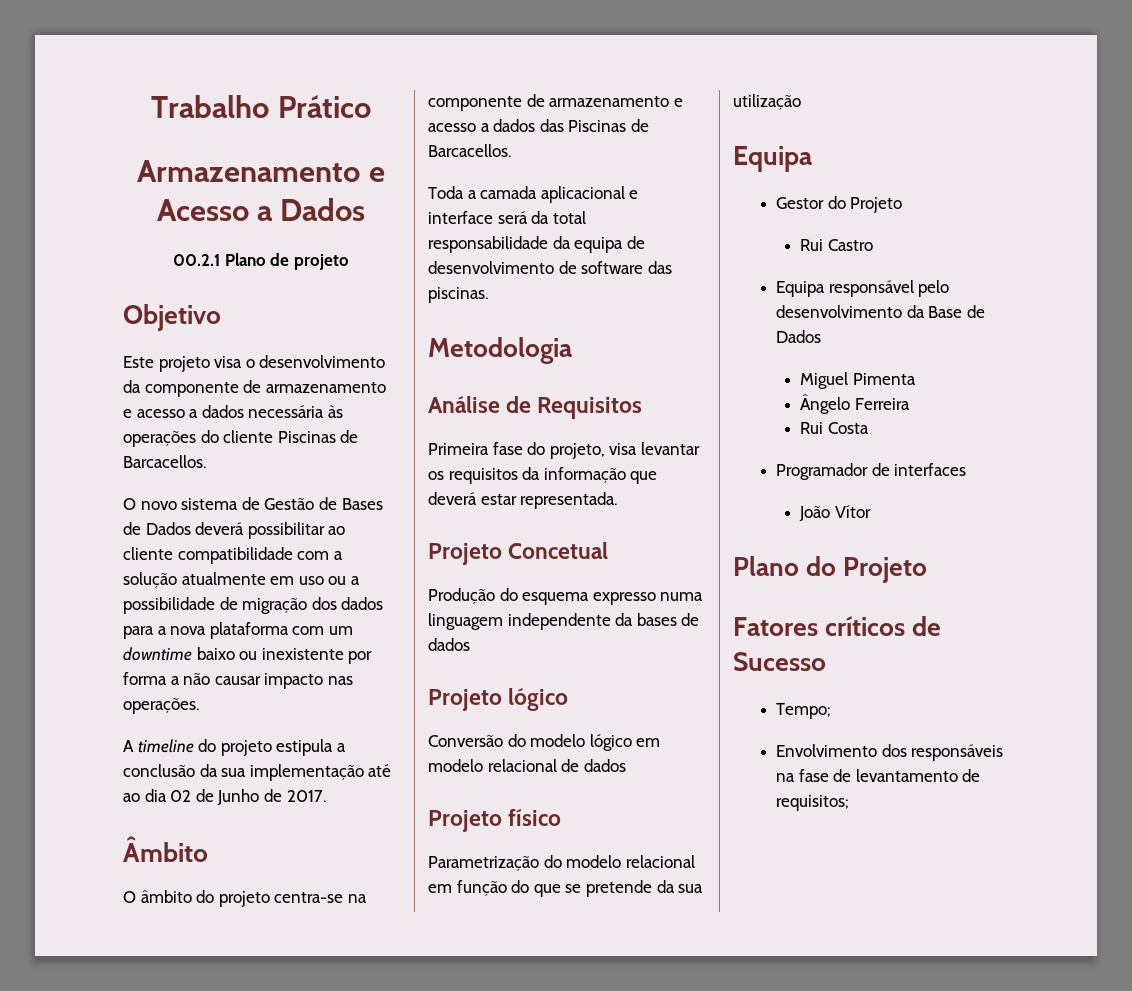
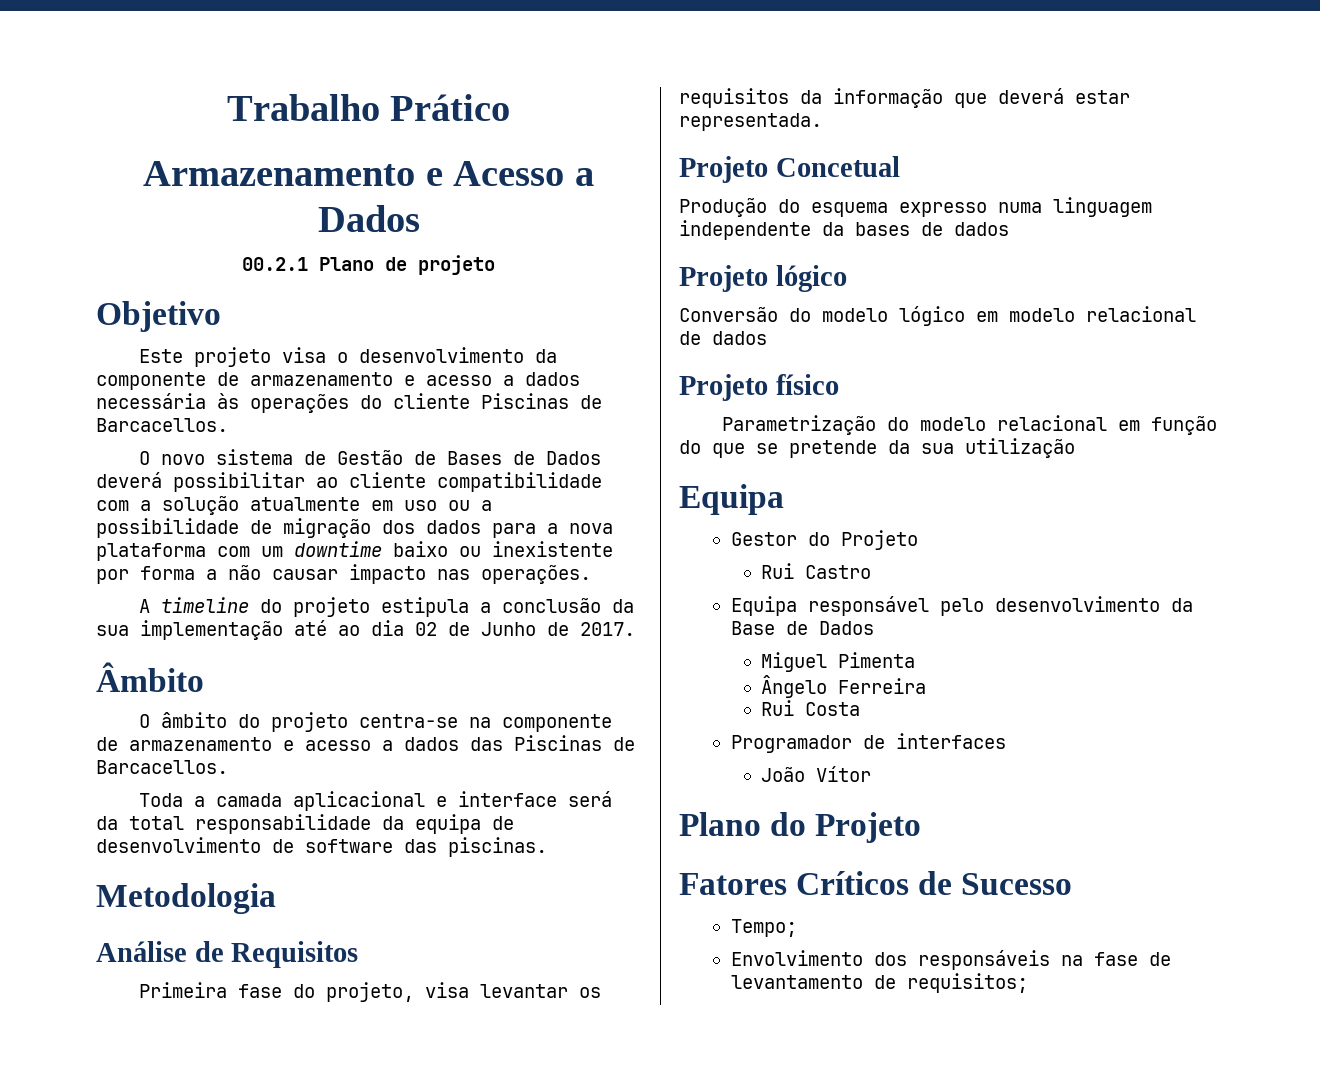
[825,616,906,636] críticos -> [796,871,910,895] Críticos

